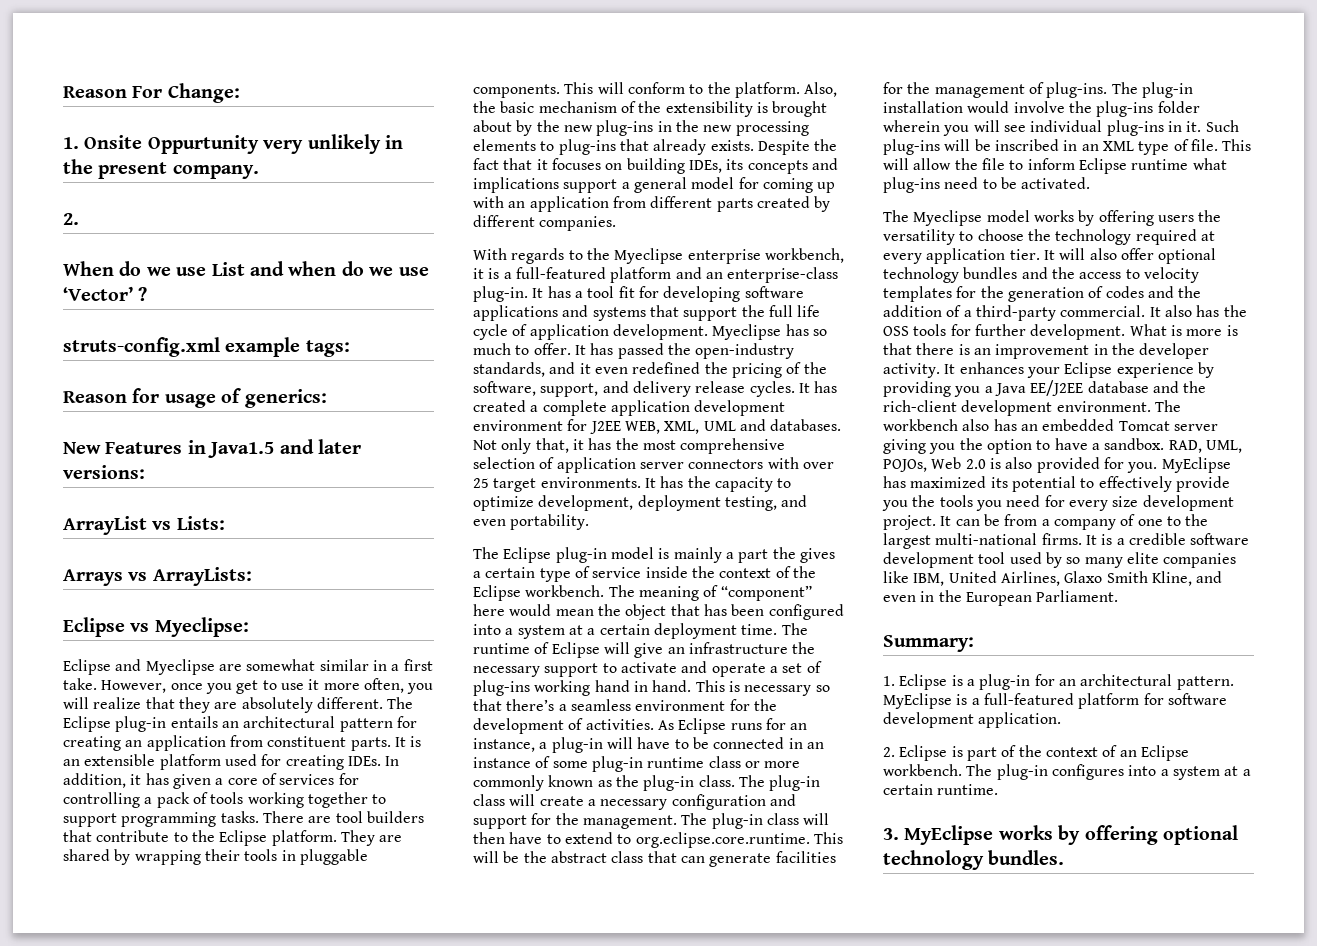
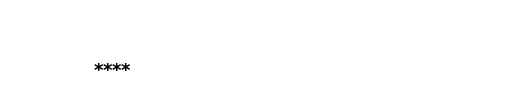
[63,83,240,103] [63,134,403,154] [63,159,259,179] [63,213,79,225] [63,261,429,276] [63,286,148,301] [63,337,350,357] [63,388,327,408] [63,439,361,458] [63,465,145,479] [63,516,225,535] [63,567,252,586] [63,617,249,637] [63,659,433,675] [63,678,434,694] [63,697,414,713] [63,716,417,732] [63,735,422,751] [63,754,400,770] [63,773,359,789] [63,792,387,808] [63,811,424,827] [63,830,403,846] [63,849,368,865] [473,82,838,98] [473,101,828,117] [473,120,809,136] [473,139,838,155] [473,158,838,174] [473,177,836,193] [473,196,831,212] [473,215,617,231] [473,248,844,264] [473,267,839,283] [473,286,804,302] [473,305,821,321] [473,324,827,340] [473,343,795,359] [473,362,827,378] [473,381,838,397] [473,400,786,416] [473,419,842,434] [473,438,786,454] [473,457,834,473] [473,476,792,492] [473,495,808,511] [473,514,590,530] [473,547,835,563] [473,566,816,582] [473,585,812,601] [473,604,844,620] [473,623,808,639] [473,642,816,658] [473,661,822,677] [473,680,830,696] [473,699,777,711] [473,718,808,734] [473,737,824,753] [473,756,801,772] [473,775,821,791] [473,794,796,810] [473,813,830,829] [473,832,843,848] [473,851,836,867] [883,82,1193,98] [883,101,1200,117] [883,120,1239,136] [883,139,1252,155] [883,158,1227,174] [883,177,1091,193] [883,210,1222,226] [883,229,1215,245] [883,248,1217,264] [883,267,1199,283] [883,286,1202,302] [883,305,1247,321] [883,324,1238,340] [883,343,1210,359] [883,362,1214,378] [883,380,1207,397] [883,400,1181,416] [883,419,1218,431] [883,438,1242,454] [883,457,1231,473] [883,476,1230,492] [882,495,1234,511] [883,514,1209,530] [883,533,1250,549] [883,552,1237,568] [883,571,1223,586] [883,590,1119,606] [883,635,974,652] [883,674,1234,690] [883,693,1227,709] [883,712,1062,728] [883,745,1189,761] [883,764,1251,780] [883,784,999,795] [883,825,1238,845] [883,850,1065,870] Reason For Change: // 1. Onsite Oppurtunity very unlikely in the present company. // 2. // When do we use List and when do we use ‘Vector’ ? // struts-config.xml example tags: // Reason for usage of generics: // New Features in Java1.5 and later versions: // ArrayList vs Lists: // Arrays vs ArrayLists: // Eclipse vs Myeclipse: // Eclipse and Myeclipse are somewhat similar in a first take. However, once you get to use it more often, you will realize that they are absolutely different. The Eclipse plug-in entails an architectural pattern for creating an application from constituent parts. It is an extensible platform used for creating IDEs. In addition, it has given a core of services for controlling a pack of tools working together to support programming tasks. There are tool builders that contribute to the Eclipse platform. They are shared by wrapping their tools in pluggable components. This will conform to the platform. Also, the basic mechanism of the extensibility is brought about by the new plug-ins in the new processing elements to plug-ins that already exists. Despite the fact that it focuses on building IDEs, its concepts and implications support a general model for coming up with an application from different parts created by different companies. // With regards to the Myeclipse enterprise workbench, it is a full-featured platform and an enterprise-class plug-in. It has a tool fit for developing software applications and systems that support the full life cycle of application development. Myeclipse has so much to offer. It has passed the open-industry standards, and it even redefined the pricing of the software, support, and delivery release cycles. It has created a complete application development environment for J2EE WEB, XML, UML and databases. Not only that, it has the most comprehensive selection of application server connectors with over 25 target environments. It has the capacity to optimize development, deployment testing, and even portability. // The Eclipse plug-in model is mainly a part the gives a certain type of service inside the context of the Eclipse workbench. The meaning of “component” here would mean the object that has been configured into a system at a certain deployment time. The runtime of Eclipse will give an infrastructure the necessary support to activate and operate a set of plug-ins working hand in hand. This is necessary so that there’s a seamless environment for the development of activities. As Eclipse runs for an instance, a plug-in will have to be connected in an instance of some plug-in runtime class or more commonly known as the plug-in class. The plug-in class will create a necessary configuration and support for the management. The plug-in class will then have to extend to org.eclipse.core.runtime. This will be the abstract class that can generate facilities for the management of plug-ins. The plug-in installation would involve the plug-ins folder wherein you will see individual plug-ins in it. Such plug-ins will be inscribed in an XML type of file. This will allow the file to inform Eclipse runtime what plug-ins need to be activated. // The Myeclipse model works by offering users the versatility to choose the technology required at every application tier. It will also offer optional technology bundles and the access to velocity templates for the generation of codes and the addition of a third-party commercial. It also has the OSS tools for further development. What is more is that there is an improvement in the developer activity. It enhances your Eclipse experience by providing you a Java EE/J2EE database and the rich-client development environment. The workbench also has an embedded Tomcat server giving you the option to have a sandbox. RAD, UML, POJOs, Web 2.0 is also provided for you. MyEclipse has maximized its potential to effectively provide you the tools you need for every size development project. It can be from a company of one to the largest multi-national firms. It is a credible software development tool used by so many elite companies like IBM, United Airlines, Glaxo Smith Kline, and even in the European Parliament. // Summary: // 1. Eclipse is a plug-in for an architectural pattern. MyEclipse is a full-featured platform for software development application. // 2. Eclipse is part of the context of an Eclipse workbench. The plug-in configures into a system at a certain runtime. // 3. MyEclipse works by offering optional technology bundles. -> [94,63,131,76] ****

